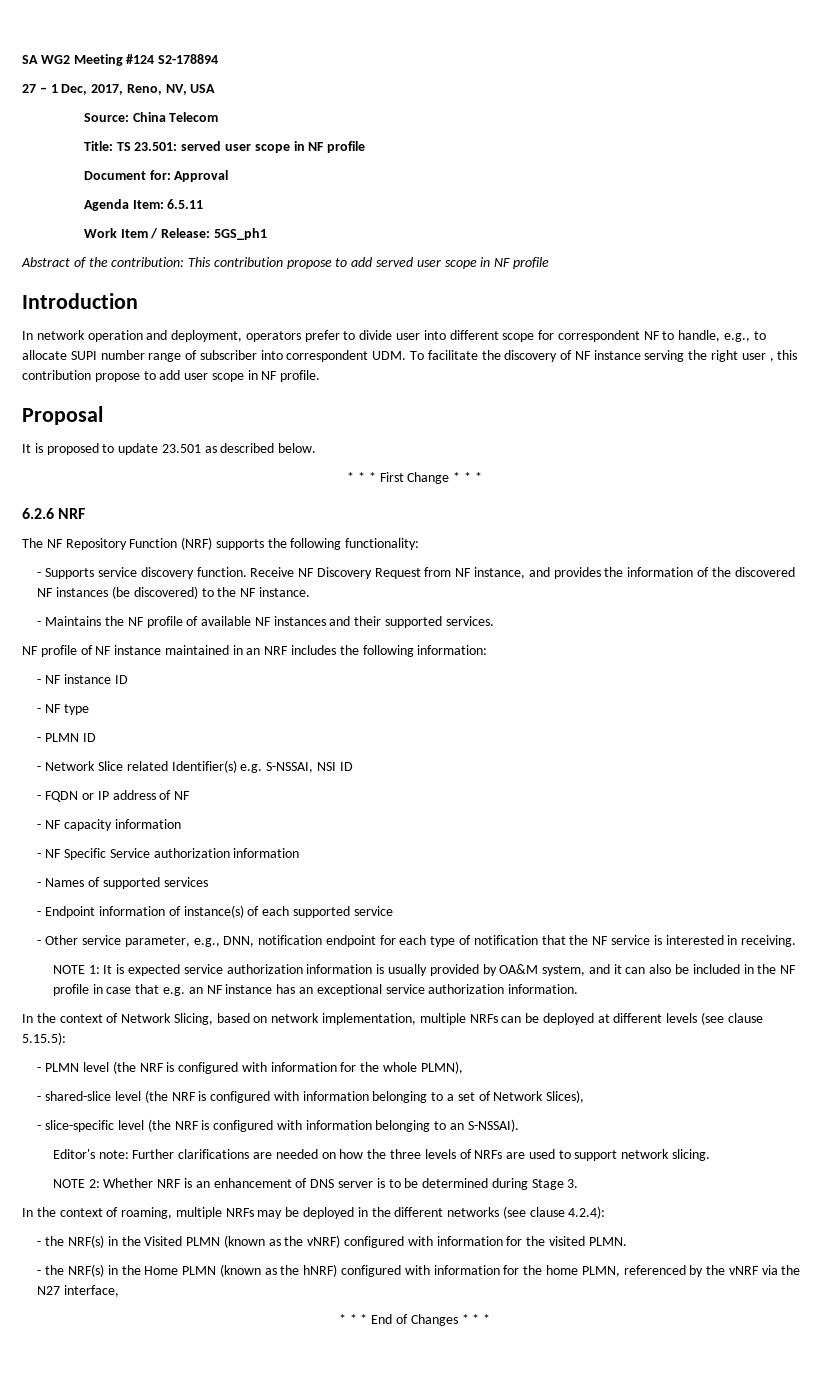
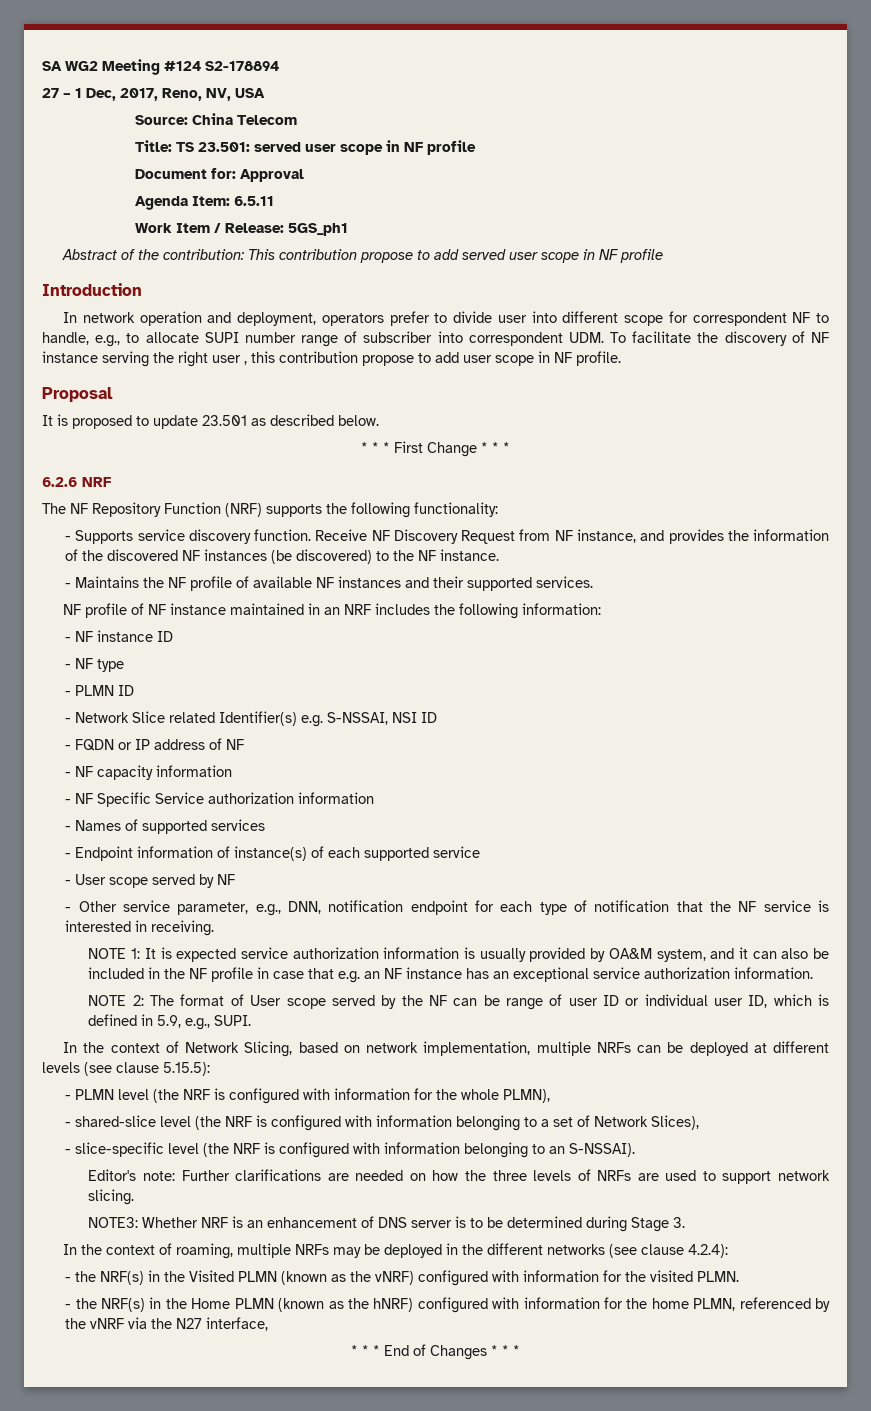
(393, 911) none -> [65,874,236,888] // - User scope served by NF
(579, 989) none -> [88,994,829,1010] [88,1014,252,1030] // NOTE 2: The format of User scope served by the NF can be range of user ID or individual user ID, which is defined in 5.9, e.g., SUPI.
[52,1179,100,1188] NOTE 2: -> [88,1217,139,1228] NOTE3:

